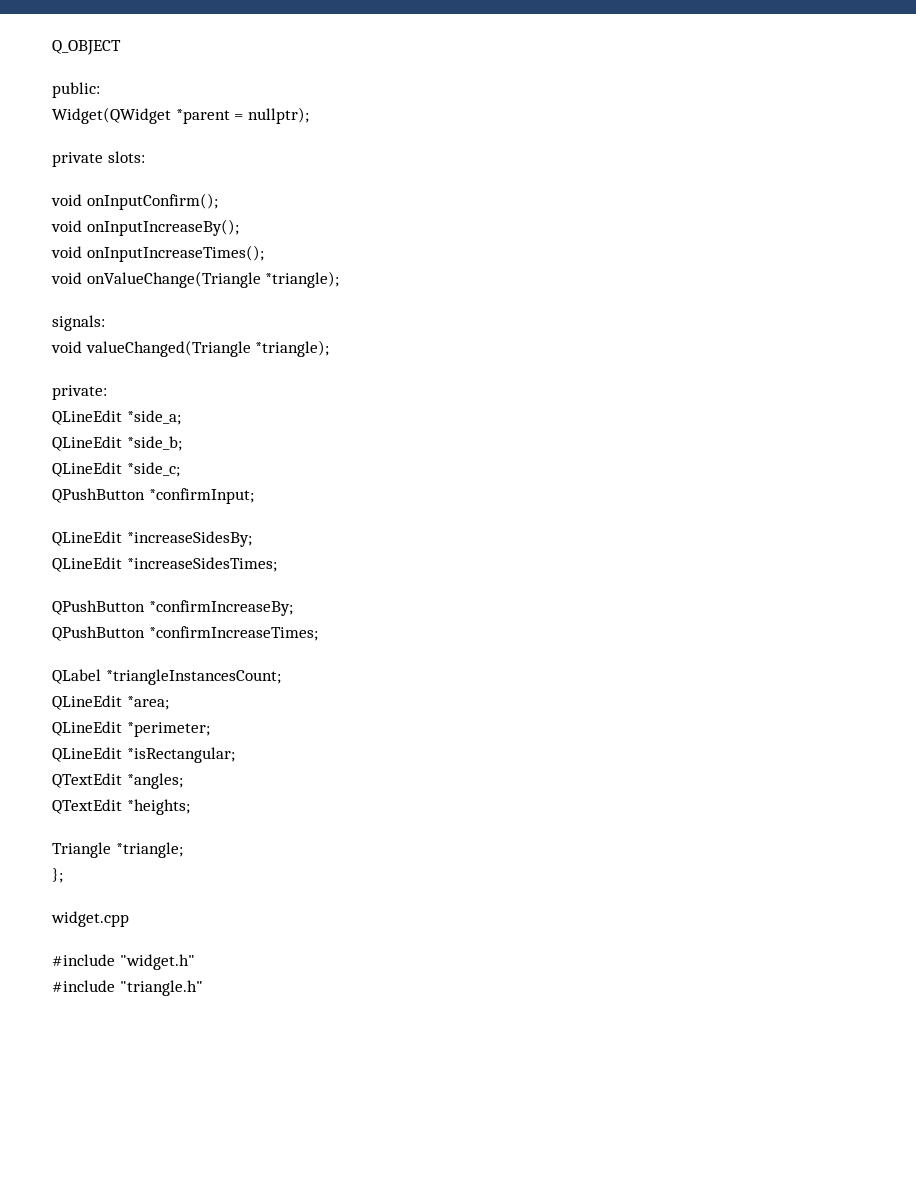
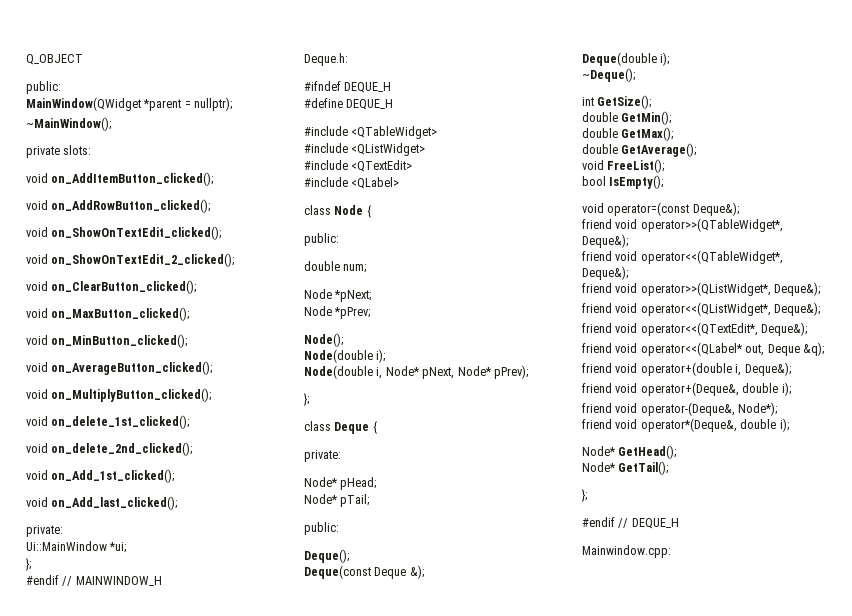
[52,107,171,124] Widget(QWidget -> [26,97,141,111] MainWindow(QWidget
(309, 115) none -> [26,117,111,131] // ~MainWindow();
[86,193,218,210] [51,219,239,236] [51,245,264,262] [51,271,340,288] [52,315,105,331] [51,340,330,357] [52,385,107,400] [52,410,181,425] [52,436,182,451] [52,462,180,477] [52,488,254,504] [52,531,252,547] [52,557,277,572] [52,600,293,616] [52,626,318,641] [52,669,281,685] [52,695,169,710] [52,721,210,737] [52,747,235,763] [52,773,183,789] [52,799,190,815] [52,842,183,858] [52,868,63,883] [51,911,129,927] [52,954,195,970] [52,980,203,996] onInputConfirm(); // void onInputIncreaseBy(); // void onInputIncreaseTimes(); // void onValueChange(Triangle *triangle); // signals: // void valueChanged(Triangle *triangle); // private: // QLineEdit *side_a; // QLineEdit *side_b; // QLineEdit *side_c; // QPushButton *confirmInput; // QLineEdit *increaseSidesBy; // QLineEdit *increaseSidesTimes; // QPushButton *confirmIncreaseBy; // QPushButton *confirmIncreaseTimes; // QLabel *triangleInstancesCount; // QLineEdit *area; // QLineEdit *perimeter; // QLineEdit *isRectangular; // QTextEdit *angles; // QTextEdit *heights; // Triangle *triangle; // }; // widget.cpp // #include "widget.h" // #include "triangle.h" -> [51,172,214,186] [26,199,211,213] [26,226,222,240] [26,253,235,267] [26,280,197,294] [26,307,190,321] [26,334,188,348] [26,361,213,375] [26,388,212,402] [26,415,190,429] [26,442,193,456] [26,469,175,483] [26,496,178,510] [26,525,63,537] [26,541,127,553] [25,558,31,571] [26,575,162,586] [304,53,348,66] [304,81,392,93] [304,98,394,110] [304,126,438,139] [304,143,426,156] [304,160,413,172] [304,177,400,189] [304,205,371,218] [304,233,339,246] [304,261,367,273] [304,289,372,302] [304,306,371,319] [304,333,343,347] [304,349,386,363] [304,365,528,379] [303,393,309,406] [304,421,377,434] [304,450,341,462] [304,477,377,490] [304,494,370,507] [304,522,339,535] [304,549,349,563] [304,565,424,579] [582,52,670,66] [582,68,635,82] [582,95,652,109] [582,111,672,125] [582,127,674,141] [582,143,697,157] [582,159,665,173] [582,175,664,189] [582,202,739,216] [582,218,783,232] [582,234,628,248] [582,250,783,264] [582,266,628,280] [582,282,821,296] [582,302,821,316] [582,322,808,336] [582,342,824,356] [582,362,791,376] [582,382,791,396] [582,402,778,416] [582,418,789,432] [582,445,677,459] [582,461,669,475] [581,489,587,502] [582,517,679,529] [582,545,671,558] on_AddItemButton_clicked(); // void on_AddRowButton_clicked(); // void on_ShowOnTextEdit_clicked(); // void on_ShowOnTextEdit_2_clicked(); // void on_ClearButton_clicked(); // void on_MaxButton_clicked(); // void on_MinButton_clicked(); // void on_AverageButton_clicked(); // void on_MultiplyButton_clicked(); // void on_delete_1st_clicked(); // void on_delete_2nd_clicked(); // void on_Add_1st_clicked(); // void on_Add_last_clicked(); // private: // Ui::MainWindow *ui; // }; // #endif // MAINWINDOW_H // Deque.h: // #ifndef DEQUE_H // #define DEQUE_H // #include <QTableWidget> // #include <QListWidget> // #include <QTextEdit> // #include <QLabel> // class Node { // public: // double num; // Node *pNext; // Node *pPrev; // Node(); // Node(double i); // Node(double i, Node* pNext, Node* pPrev); // }; // class Deque { // private: // Node* pHead; // Node* pTail; // public: // Deque(); // Deque(const Deque &); // Deque(double i); // ~Deque(); // int GetSize(); // double GetMin(); // double GetMax(); // double GetAverage(); // void FreeList(); // bool IsEmpty(); // void operator=(const Deque&); // friend void operator>>(QTableWidget*, Deque&); // friend void operator<<(QTableWidget*, Deque&); // friend void operator>>(QListWidget*, Deque&); // friend void operator<<(QListWidget*, Deque&); // friend void operator<<(QTextEdit*, Deque&); // friend void operator<<(QLabel* out, Deque &q); // friend void operator+(double i, Deque&); // friend void operator+(Deque&, double i); // friend void operator-(Deque&, Node*); // friend void operator*(Deque&, double i); // Node* GetHead(); // Node* GetTail(); // }; // #endif // DEQUE_H // Mainwindow.cpp:

